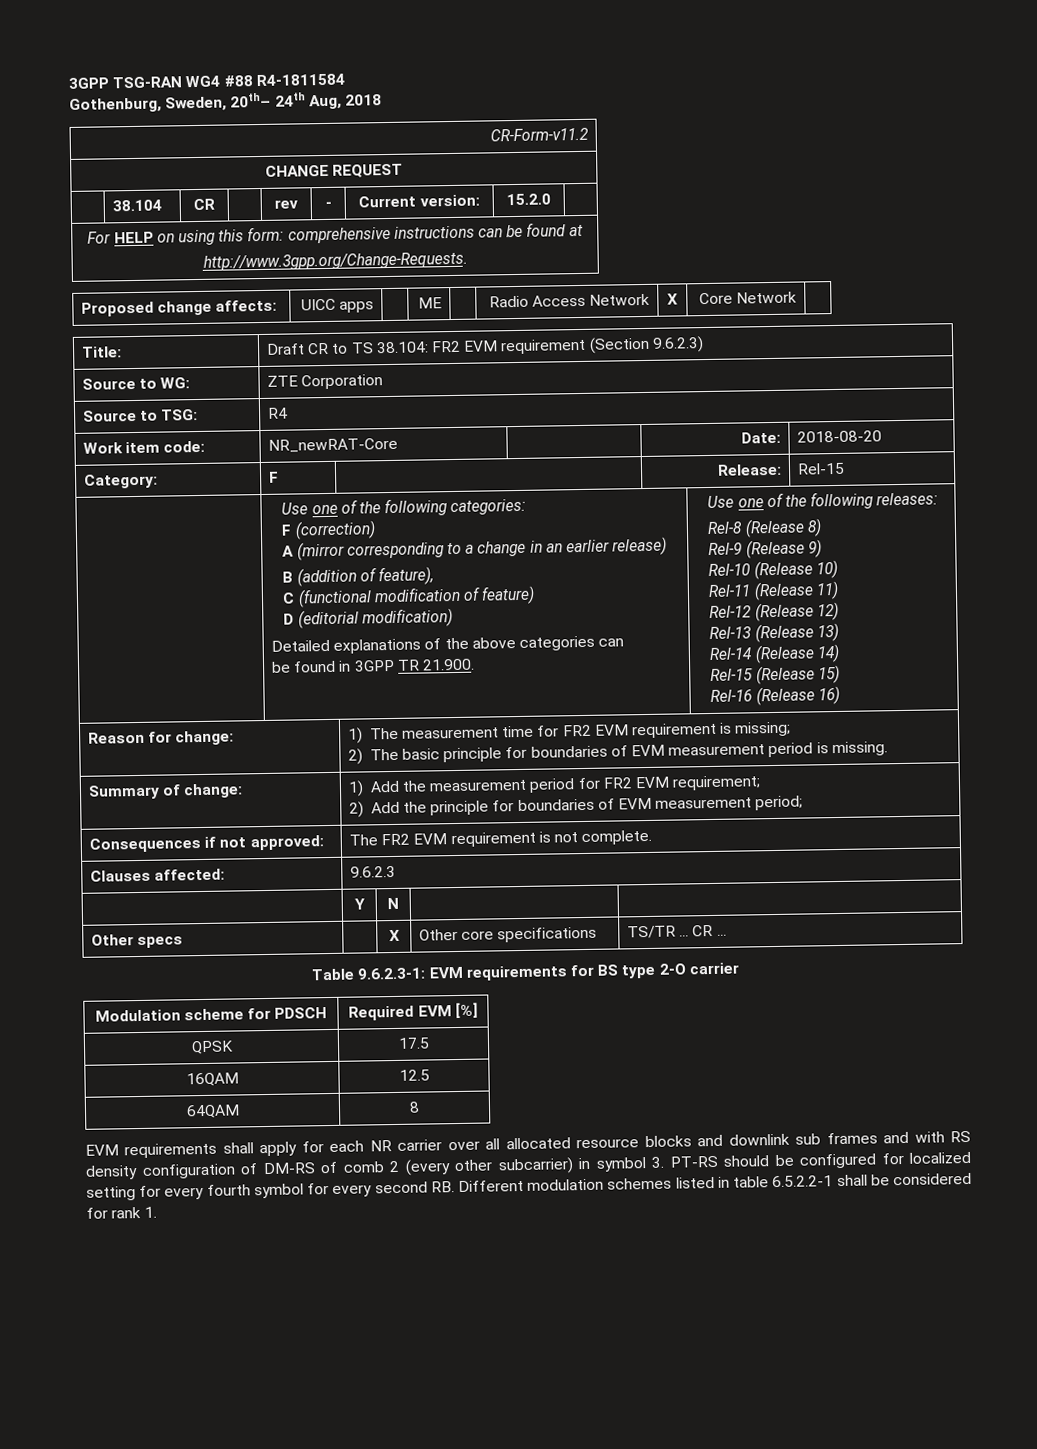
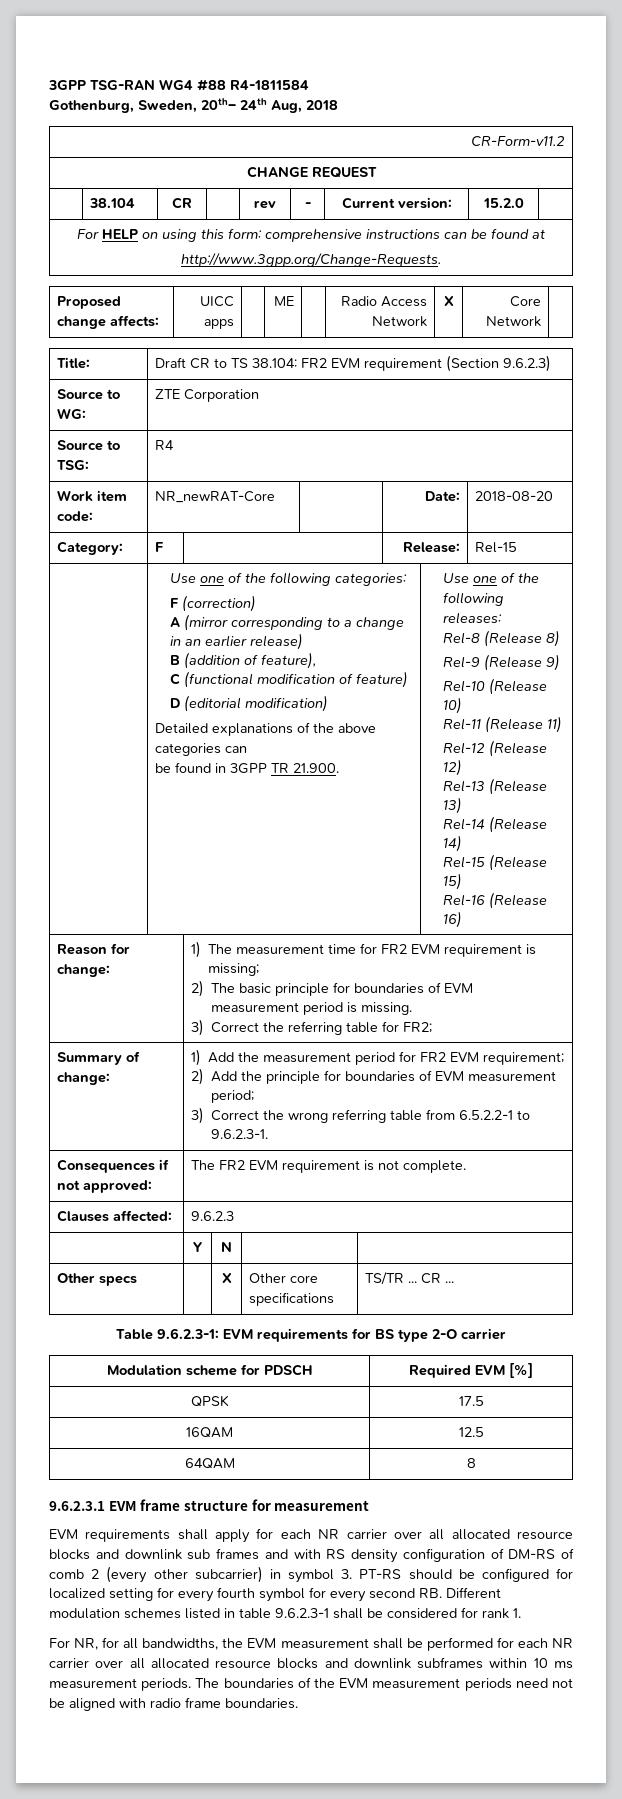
(888, 749) none -> [191,1019,433,1036] // 3) Correct the referring table for FR2;
(804, 803) none -> [191,1107,531,1124] [211,1129,269,1139] // 3) Correct the wrong referring table from 6.5.2.2-1 to 9.6.2.3-1.
(420, 1107) none -> [49,1499,370,1511] // 9.6.2.3.1 EVM frame structure for measurement
[772,1175,834,1188] 6.5.2.2-1 -> [275,1608,329,1618] 9.6.2.3-1
(158, 1212) none -> [49,1637,574,1651] [49,1657,573,1669] [49,1677,573,1691] [49,1697,298,1711] // For NR, for all bandwidths, the EVM measurement shall be performed for each NR carrier over all allocated resource blocks and downlink subframes within 10 ms measurement periods. The boundaries of the EVM measurement periods need not be aligned with radio frame boundaries.

